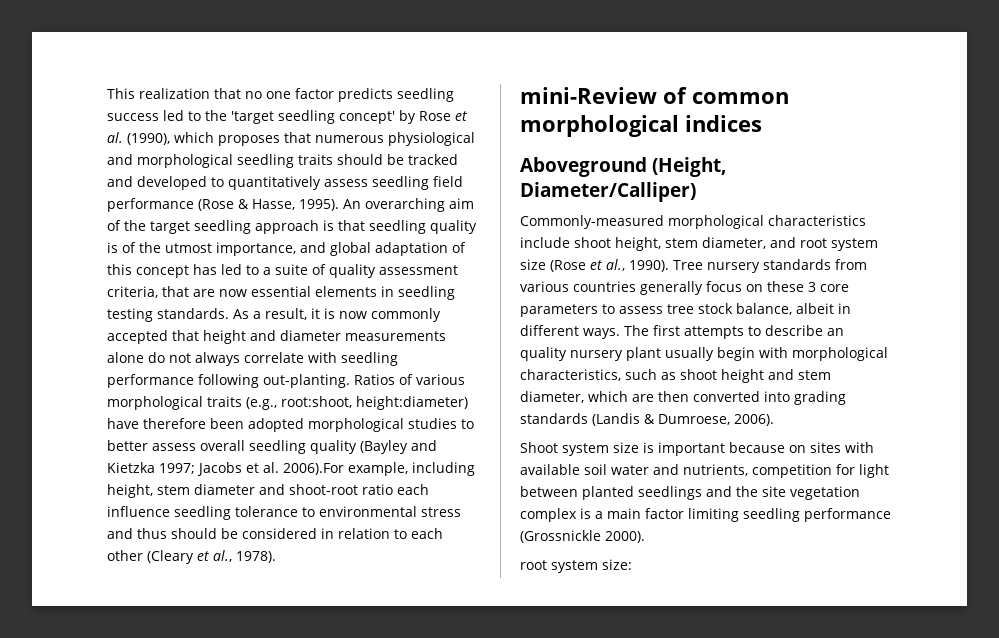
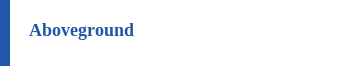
[107,88,454,102] [107,110,467,124] [107,132,475,146] [107,154,458,168] [107,176,463,190] [107,198,474,212] [107,220,477,234] [107,242,466,256] [107,264,458,278] [107,286,455,300] [107,308,441,322] [107,330,446,344] [107,352,398,366] [107,374,465,388] [107,396,468,410] [107,418,474,432] [107,440,437,454] [107,462,475,476] [107,484,429,498] [107,506,461,520] [107,528,443,539] [107,550,276,564] [520,87,789,104] [520,115,762,137] [520,157,728,177] [520,182,696,202] [520,215,866,229] [520,237,878,251] [520,259,867,273] [520,281,849,295] [520,303,851,317] [520,325,844,339] [520,347,888,361] [520,369,831,383] [520,391,846,405] [520,413,774,426] [520,442,874,456] [520,464,889,478] [520,486,860,500] [520,508,891,522] [520,530,645,543] [520,559,632,573] This realization that no one factor predicts seedling success led to the 'target seedling concept' by Rose et al. (1990), which proposes that numerous physiological and morphological seedling traits should be tracked and developed to quantitatively assess seedling field performance (Rose & Hasse, 1995). An overarching aim of the target seedling approach is that seedling quality is of the utmost importance, and global adaptation of this concept has led to a suite of quality assessment criteria, that are now essential elements in seedling testing standards. As a result, it is now commonly accepted that height and diameter measurements alone do not always correlate with seedling performance following out-planting. Ratios of various morphological traits (e.g., root:shoot, height:diameter) have therefore been adopted morphological studies to better assess overall seedling quality (Bayley and Kietzka 1997; Jacobs et al. 2006).For example, including height, stem diameter and shoot-root ratio each influence seedling tolerance to environmental stress and thus should be considered in relation to each other (Cleary et al., 1978). // mini-Review of common morphological indices // Aboveground (Height, Diameter/Calliper) // Commonly-measured morphological characteristics include shoot height, stem diameter, and root system size (Rose et al., 1990). Tree nursery standards from various countries generally focus on these 3 core parameters to assess tree stock balance, albeit in different ways. The first attempts to describe an quality nursery plant usually begin with morphological characteristics, such as shoot height and stem diameter, which are then converted into grading standards (Landis & Dumroese, 2006). // Shoot system size is important because on sites with available soil water and nutrients, competition for light between planted seedlings and the site vegetation complex is a main factor limiting seedling performance (Grossnickle 2000). // root system size: -> [29,23,134,40] Aboveground

